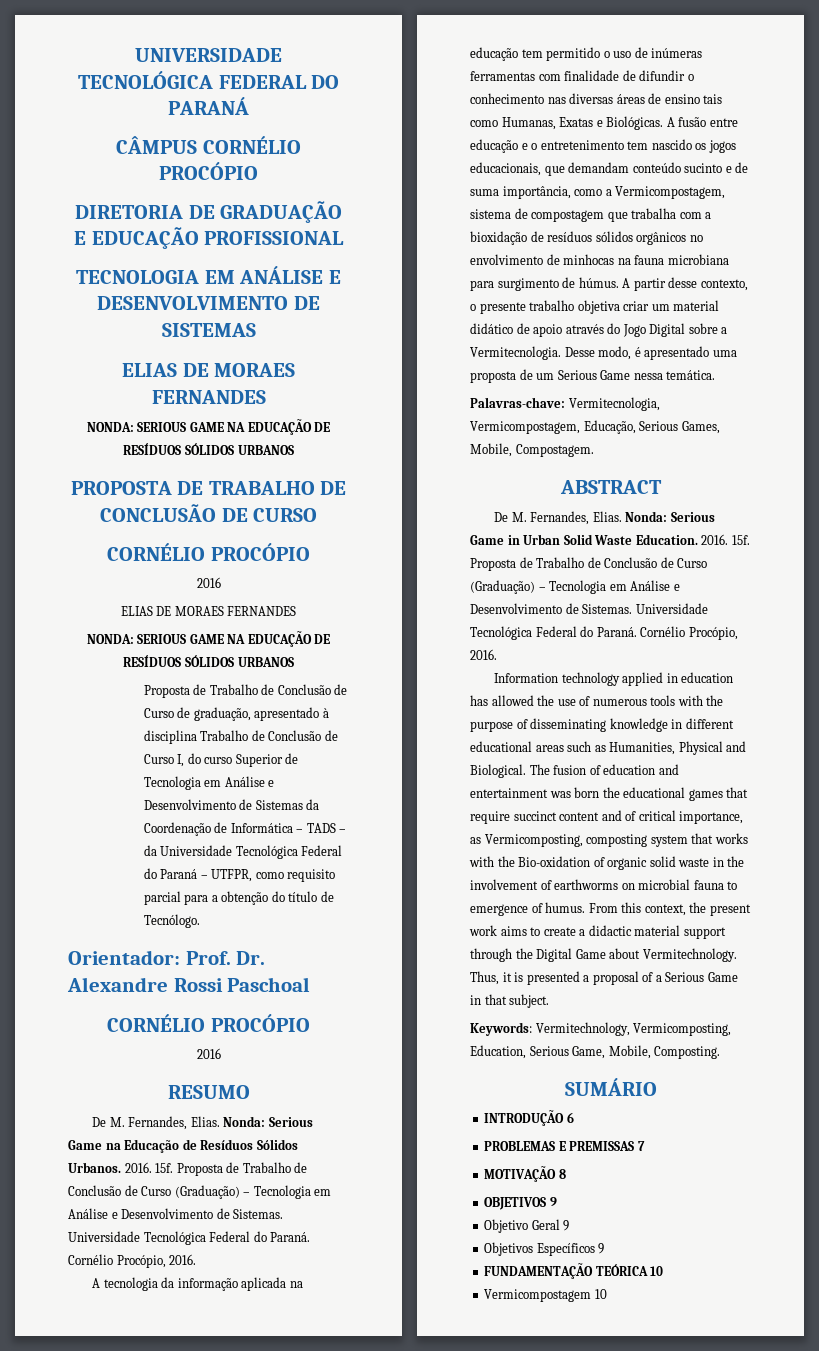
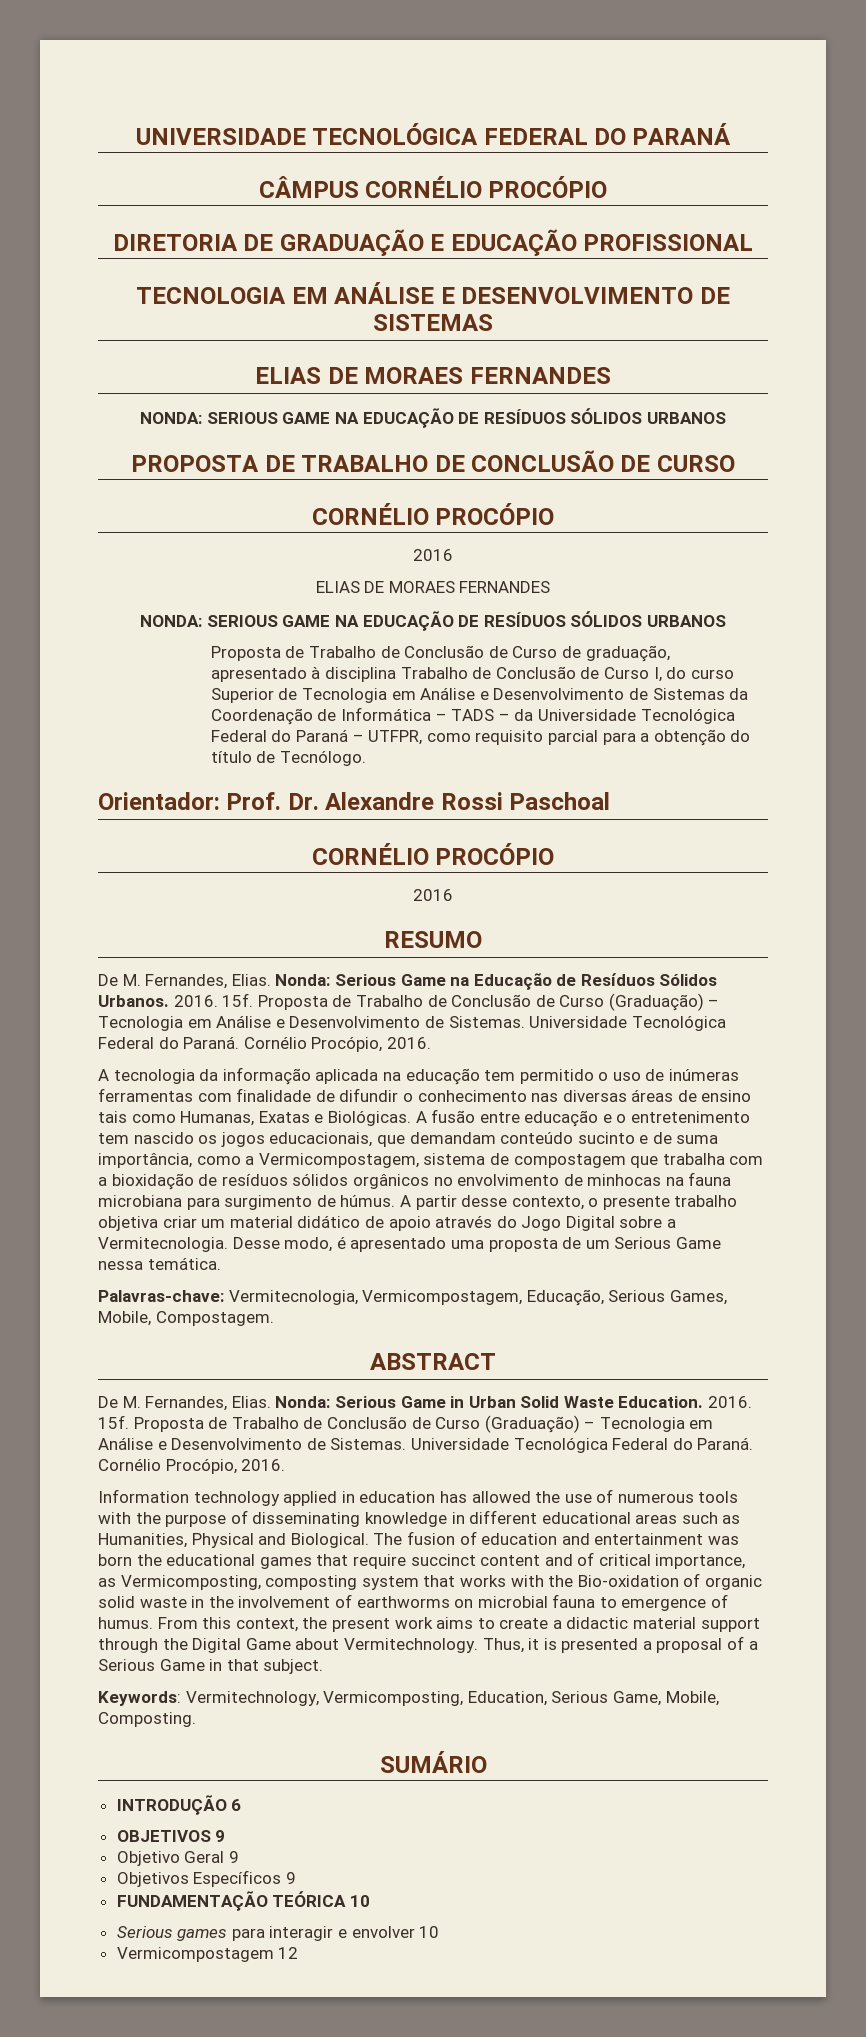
[484,1141,645,1151] [484,1166,566,1182] // PROBLEMAS E PREMISSAS 7 // MOTIVAÇÃO 8 -> (242, 1805) none
(664, 1271) none -> [116,1926,440,1941] // Serious games para interagir e envolver 10
[594,1289,607,1299] 10 -> [278,1947,299,1959] 12

